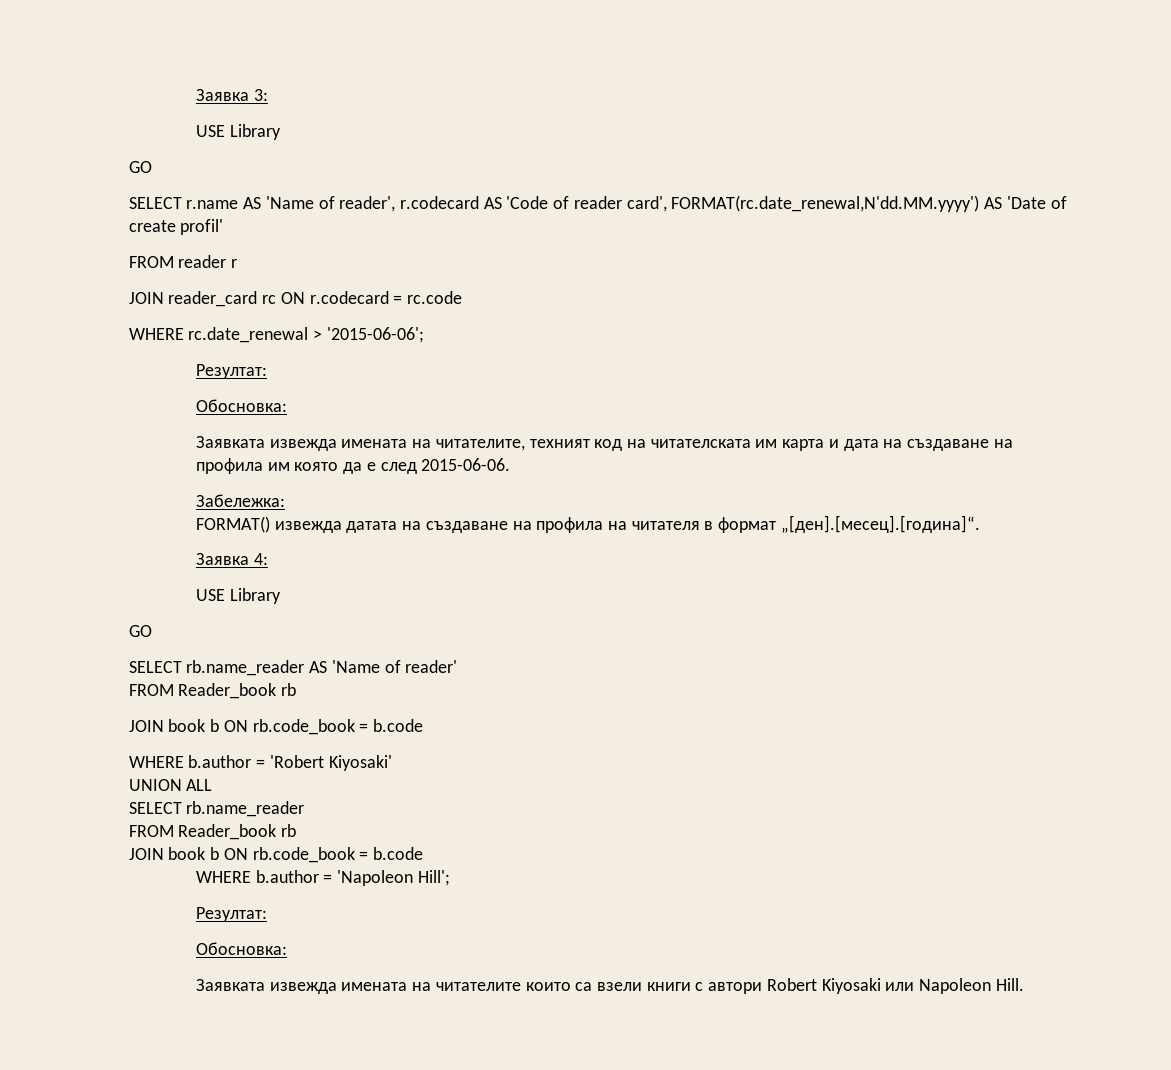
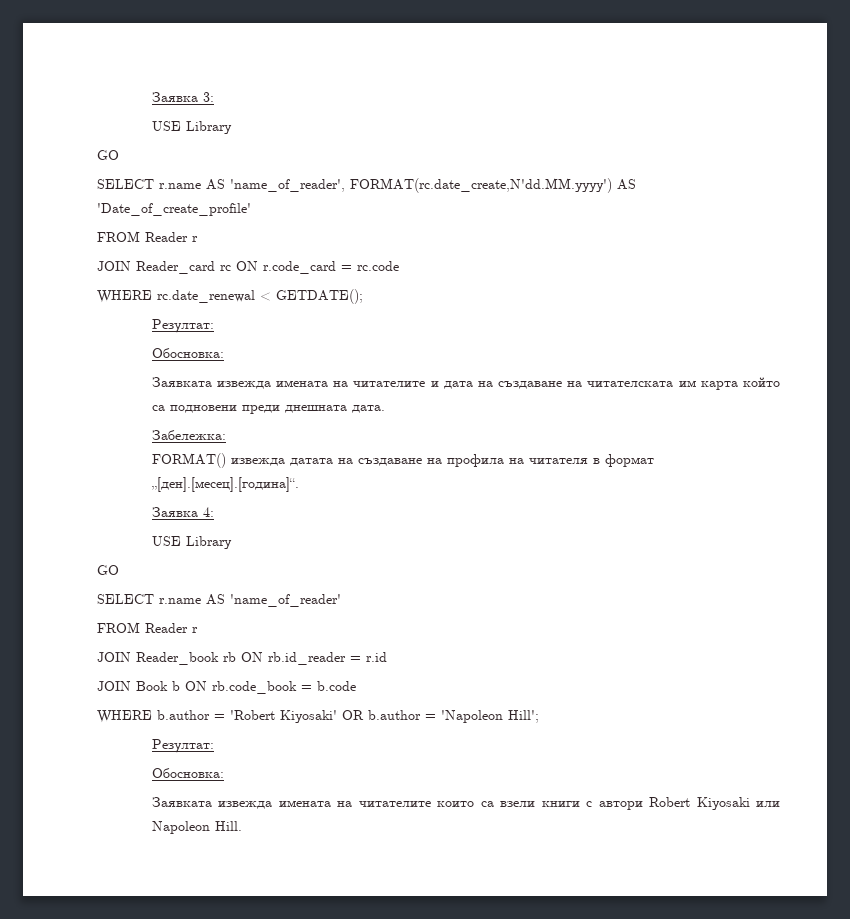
[265,195,1067,212] [128,219,224,235] [128,255,238,268] [128,291,258,307] 'Name of reader', r.codecard AS 'Code of reader card', FORMAT(rc.date_renewal,N'dd.MM.yyyy') AS 'Date of create profil' // FROM reader r // JOIN reader_card -> [230,178,637,193] [97,203,252,216] [97,231,199,242] [97,261,216,274] 'name_of_reader', FORMAT(rc.date_create,N'dd.MM.yyyy') AS 'Date_of_create_profile' // FROM Reader r // JOIN Reader_card
[309,291,389,304] r.codecard -> [263,261,337,274] r.code_card
[313,327,424,343] [195,364,267,379] [195,399,287,412] [195,436,825,451] > '2015-06-06'; // Резултат: // Обосновка: // Заявката извежда имената на читателите, техният код на читателската им карта -> [260,289,364,304] [151,319,214,333] [151,348,224,358] [151,377,426,389] < GETDATE(); // Резултат: // Обосновка: // Заявката извежда имената на читателите
[195,458,511,474] профила им която да е след 2015-06-06. -> [587,377,781,390] [151,405,385,414] читателската им карта който са подновени преди днешната дата.
[186,660,458,676] [128,683,297,699] [128,719,206,732] rb.name_reader AS 'Name of reader' // FROM Reader_book rb // JOIN book -> [159,594,342,607] [97,622,199,633] [97,652,388,665] [97,681,169,691] r.name AS 'name_of_reader' // FROM Reader r // JOIN Reader_book rb ON rb.id_reader = r.id // JOIN Book
[128,779,213,791] [128,801,305,817] [128,824,297,840] [128,847,423,863] [195,871,251,883] // UNION ALL // SELECT rb.name_reader // FROM Reader_book rb // JOIN book b ON rb.code_book = b.code // WHERE -> [342,710,365,720] OR

